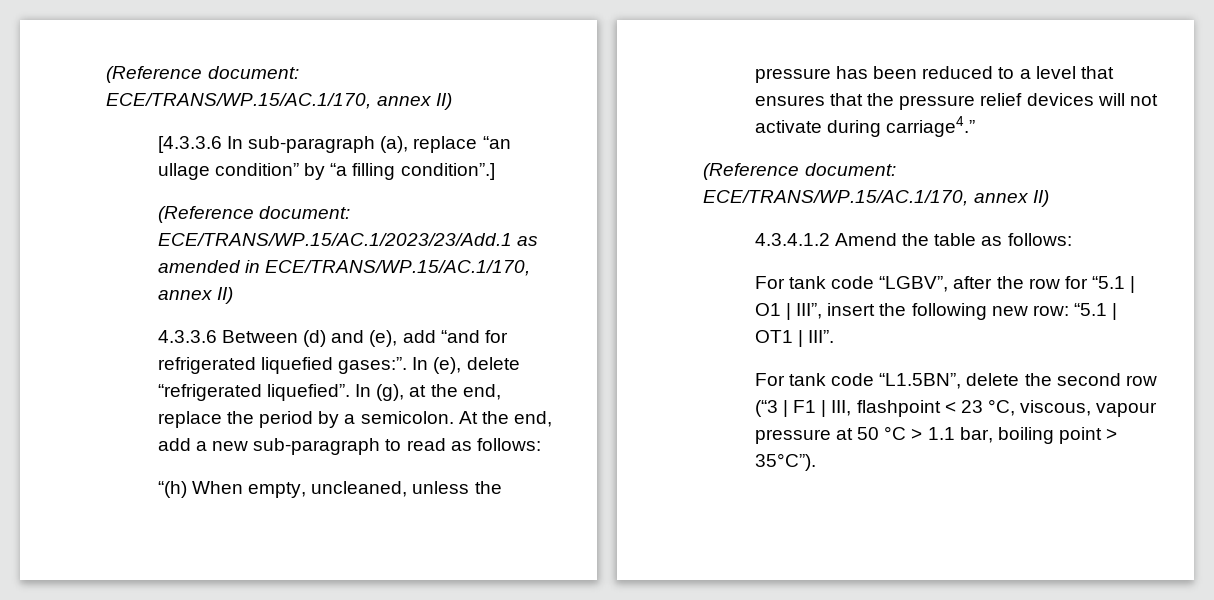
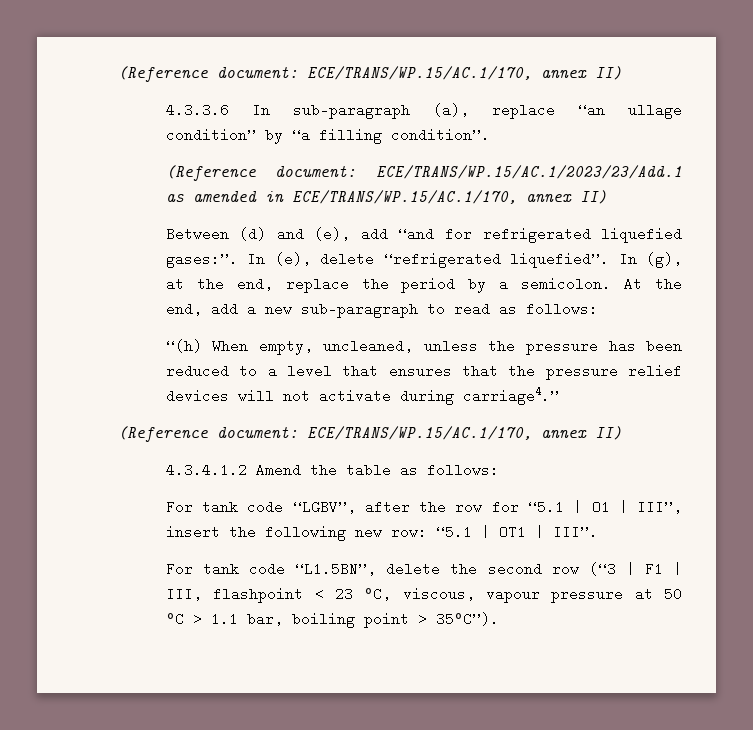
[106,66,299,83] [106,93,452,110] [157,136,222,153] (Reference document: ECE/TRANS/WP.15/AC.1/170, annex II) // [4.3.3.6 -> [118,66,623,82] [165,103,229,117] (Reference document: ECE/TRANS/WP.15/AC.1/170, annex II) // 4.3.3.6
[400,163,495,180] condition”.] -> [390,128,490,142] condition”.
[157,330,217,343] 4.3.3.6 -> (607, 197) none

